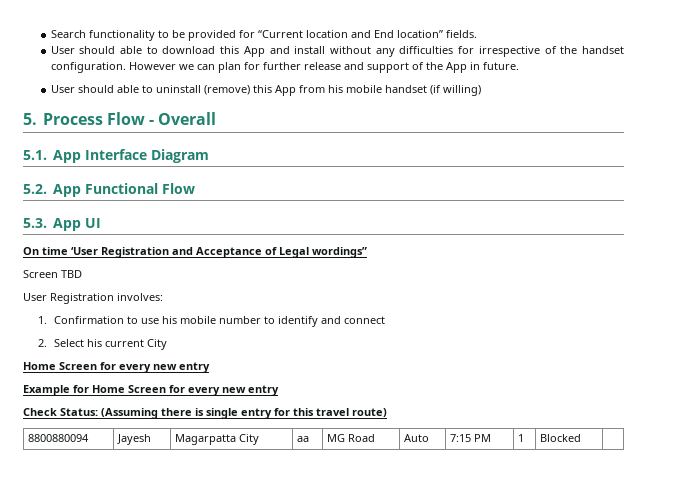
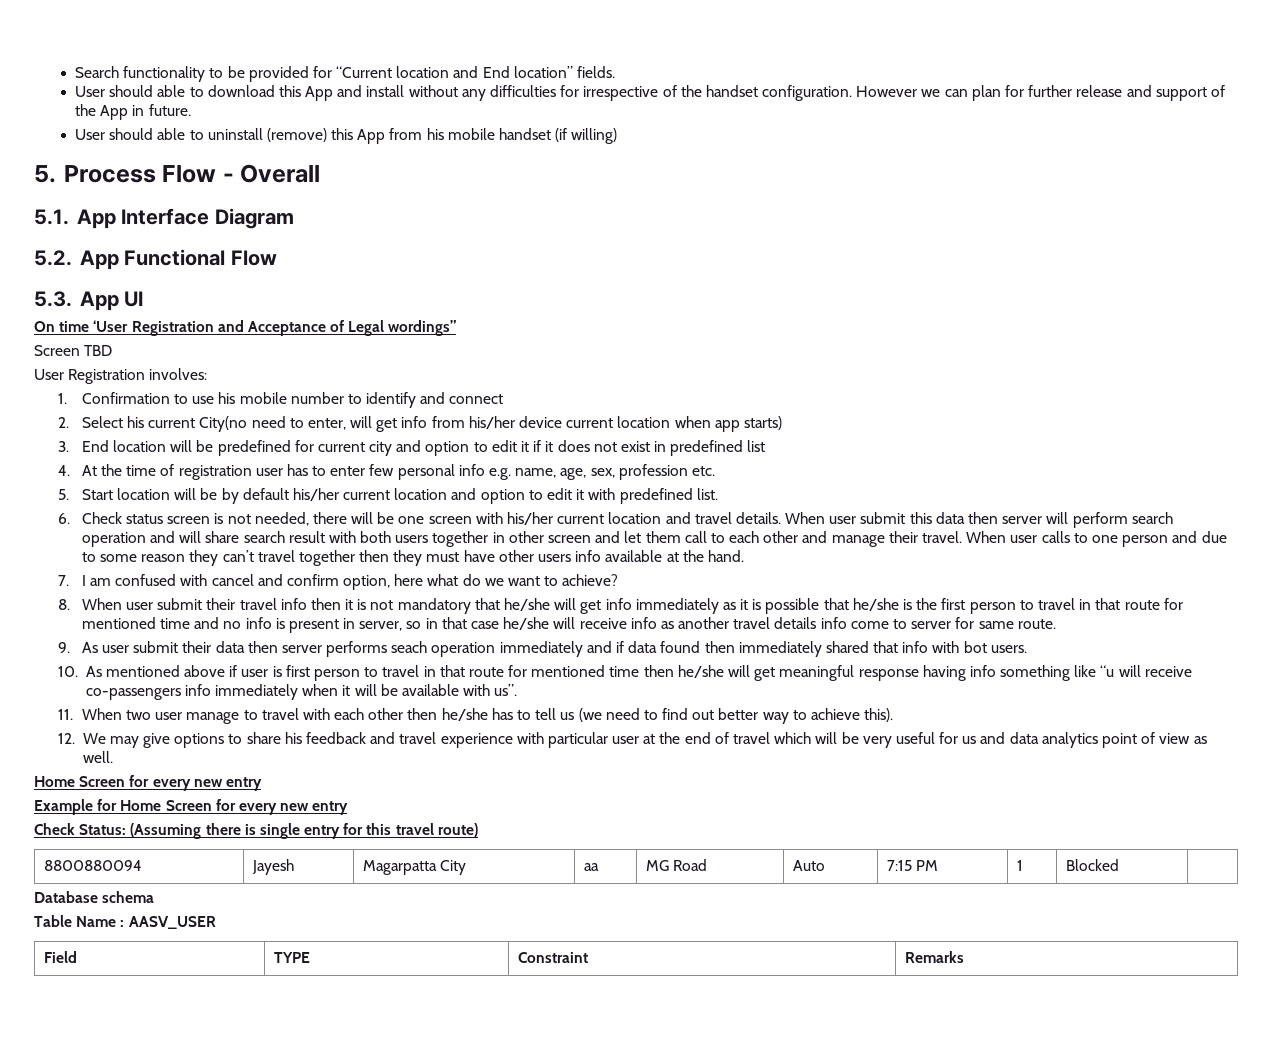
[146,339,167,350] City -> [199,416,782,432] [57,440,766,456] [57,464,715,480] [57,488,718,504] [57,512,1173,528] [81,531,1227,547] [81,550,744,566] [57,574,619,590] [57,598,1183,614] [81,617,1056,633] [57,641,1027,657] [57,665,1192,681] [85,684,518,700] [57,708,894,724] [57,732,1207,748] [82,751,113,763] City(no need to enter, will get info from his/her device current location when app starts) // 3. End location will be predefined for current city and option to edit it if it does not exist in predefined list // 4. At the time of registration user has to enter few personal info e.g. name, age, sex, profession etc. // 5. Start location will be by default his/her current location and option to edit it with predefined list. // 6. Check status screen is not needed, there will be one screen with his/her current location and travel details. When user submit this data then server will perform search operation and will share search result with both users together in other screen and let them call to each other and manage their travel. When user calls to one person and due to some reason they can’t travel together then they must have other users info available at the hand. // 7. I am confused with cancel and confirm option, here what do we want to achieve? // 8. When user submit their travel info then it is not mandatory that he/she will get info immediately as it is possible that he/she is the first person to travel in that route for mentioned time and no info is present in server, so in that case he/she will receive info as another travel details info come to server for same route. // 9. As user submit their data then server performs seach operation immediately and if data found then immediately shared that info with bot users. // 10. As mentioned above if user is first person to travel in that route for mentioned time then he/she will get meaningful response having info something like “u will receive co-passengers info immediately when it will be available with us”. // 11. When two user manage to travel with each other then he/she has to tell us (we need to find out better way to achieve this). // 12. We may give options to share his feedback and travel experience with particular user at the end of travel which will be very useful for us and data analytics point of view as well.
(582, 438) none -> [34,891,155,903] [34,915,216,929] [44,951,78,963] [274,952,311,963] [518,952,589,963] [905,951,965,963] // Database schema // Table Name : AASV_USER // Field | TYPE | Constraint | Remarks

